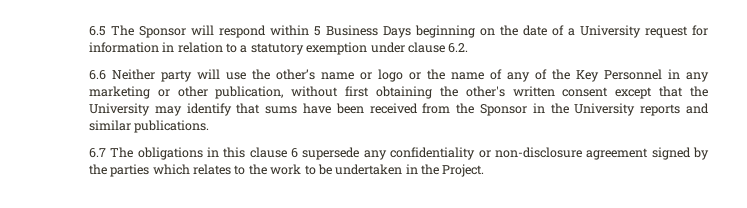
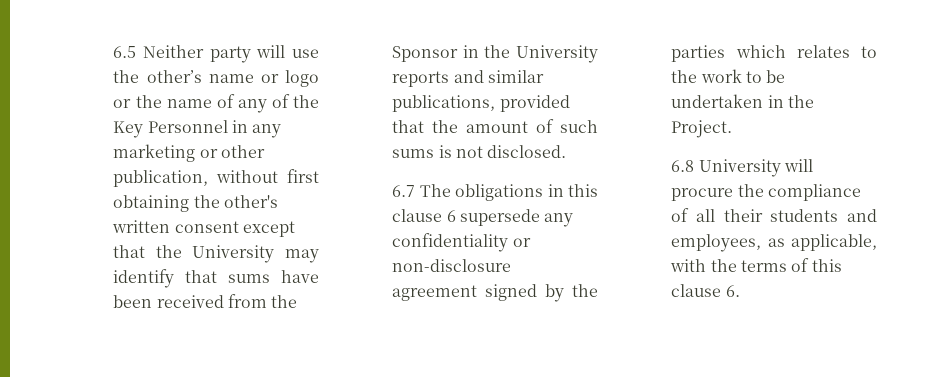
[110,25,708,38] [88,42,469,55] [88,70,106,80] The Sponsor will respond within 5 Business Days beginning on the date of a University request for information in relation to a statutory exemption under clause 6.2. // 6.6 -> (137, 52) none
[134,120,210,133] publications. -> [392,95,570,112] [392,119,598,133] [392,145,567,158] publications, provided that the amount of such sums is not disclosed.
(485, 170) none -> [671,159,814,177] [671,184,862,201] [671,208,877,222] [671,234,877,252] [670,258,842,272] [671,284,740,297] // 6.8 University will procure the compliance of all their students and employees, as applicable, with the terms of this clause 6.

